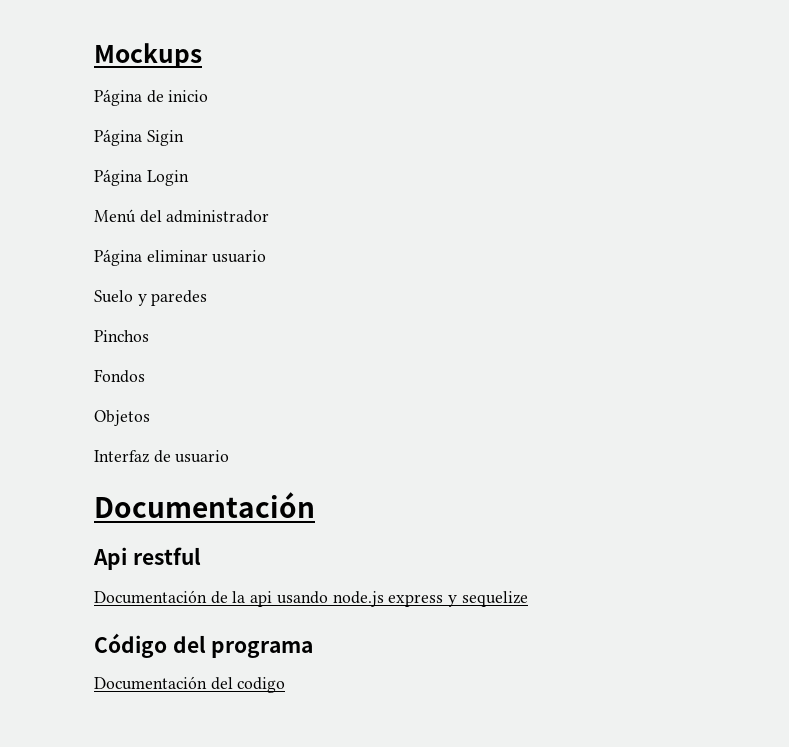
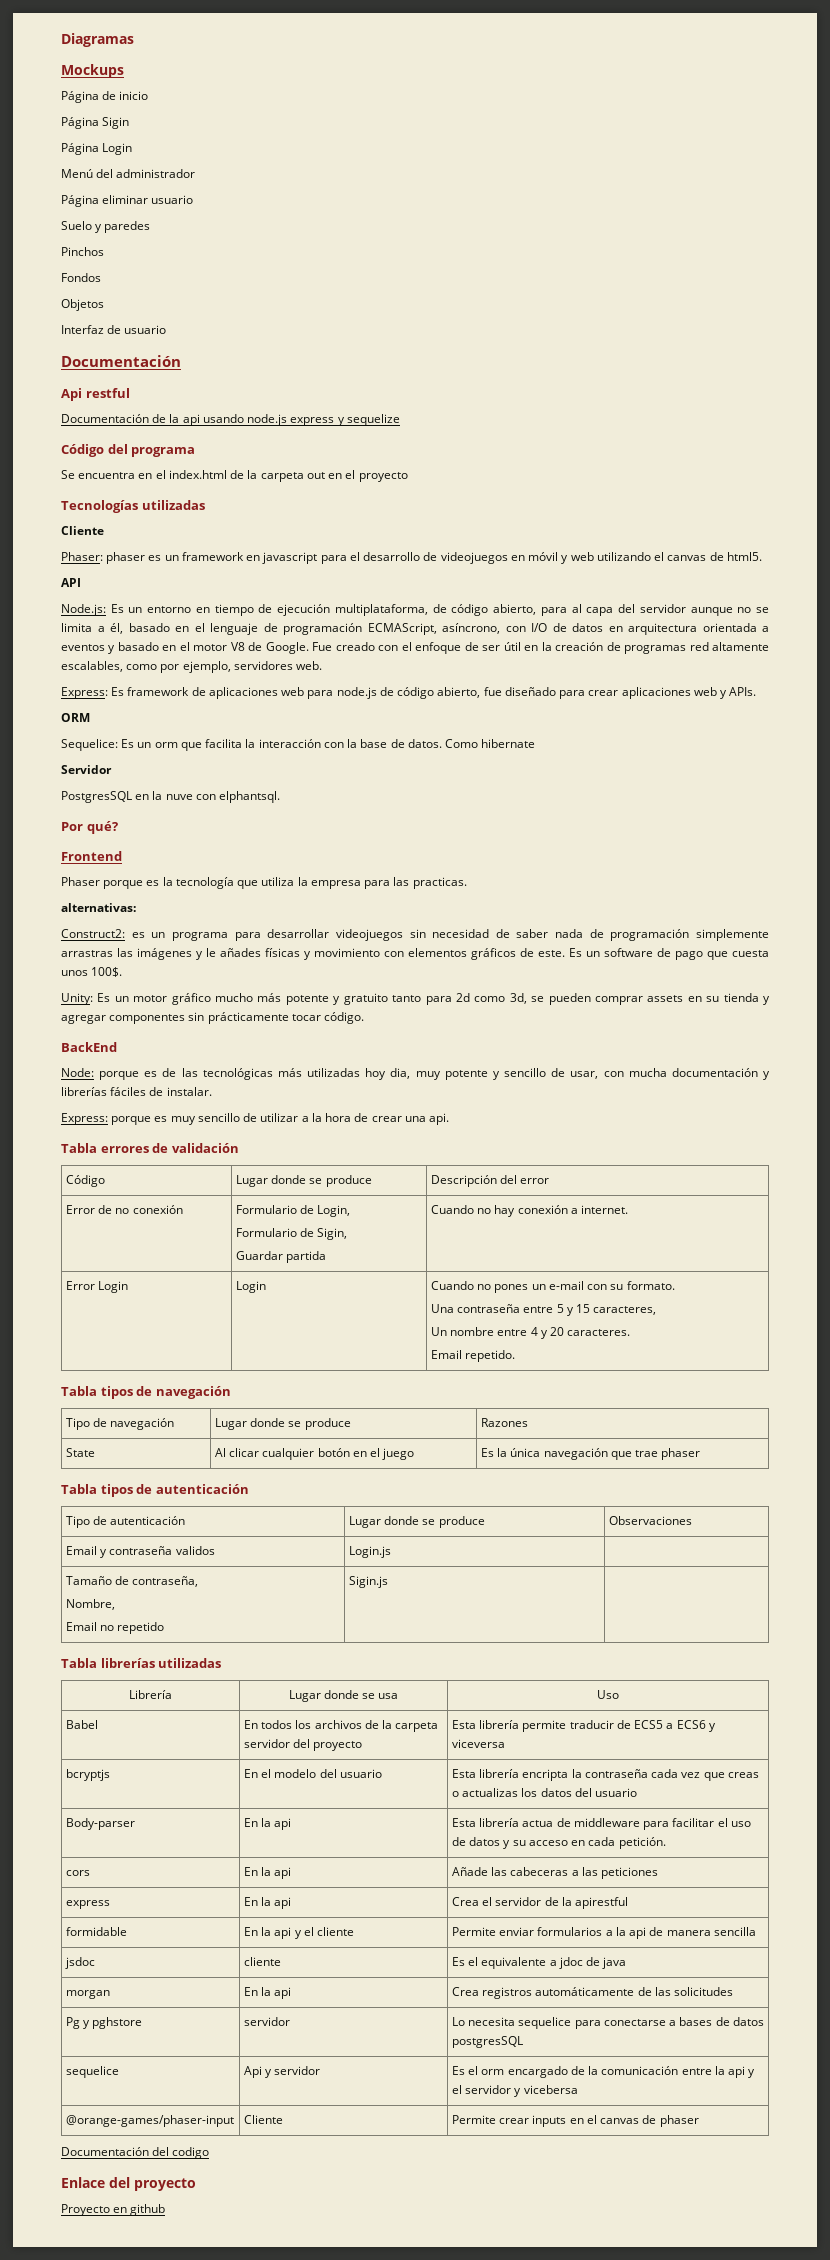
(94, 55) none -> [61,33,134,47] Diagramas //
[94,676,286,693] Documentación del codigo -> [61,470,408,482] [61,500,205,513] [61,526,104,535] [61,552,762,564] [61,578,81,587] [61,604,769,616] [61,623,769,635] [61,642,770,654] [61,661,323,673] [61,687,757,699] [61,713,90,722] [61,739,536,751] [61,765,112,774] [61,791,281,803] [61,821,118,834] [61,851,122,861] [61,877,467,889] [61,903,136,912] [61,929,769,941] [61,948,769,960] [61,967,123,977] [61,993,770,1005] [61,1012,365,1024] [61,1042,117,1052] [61,1068,770,1080] [61,1087,212,1096] [61,1113,450,1125] [61,1143,239,1153] [65,1175,105,1187] [235,1175,372,1187] [430,1175,550,1187] [65,1205,183,1214] [235,1205,351,1217] [235,1228,348,1240] [235,1251,327,1263] [430,1205,629,1217] [65,1281,129,1293] [235,1281,266,1293] [430,1281,675,1293] [430,1304,657,1316] [430,1327,631,1339] [430,1350,516,1362] [61,1386,231,1399] [65,1418,175,1430] [214,1418,351,1430] [480,1418,528,1427] [65,1448,95,1457] [214,1448,415,1460] [480,1448,701,1460] [61,1484,249,1497] [65,1516,186,1528] [348,1516,485,1528] [608,1516,692,1525] [65,1546,215,1558] [348,1546,391,1558] [65,1576,199,1587] [65,1599,115,1610] [65,1622,165,1634] [348,1576,388,1588] [61,1658,222,1668] [129,1690,172,1699] [288,1690,399,1702] [597,1690,619,1699] [65,1720,98,1729] [243,1720,439,1732] [243,1739,363,1751] [451,1720,716,1732] [451,1739,505,1748] [65,1769,110,1781] [243,1769,382,1778] [451,1769,759,1781] [451,1788,638,1797] [65,1818,135,1830] [243,1818,292,1830] [451,1818,751,1830] [451,1837,666,1849] [65,1870,90,1876] [243,1867,292,1879] [451,1867,659,1879] [65,1900,110,1909] [243,1897,292,1909] [451,1897,629,1909] [65,1927,127,1936] [243,1927,355,1939] [451,1927,756,1939] [64,1957,95,1969] [243,1957,281,1966] [451,1957,627,1969] [65,1990,110,1999] [243,1987,292,1999] [451,1987,734,1999] [65,2017,143,2029] [243,2017,290,2026] [451,2017,764,2029] [451,2036,523,2048] [65,2066,119,2078] [243,2066,321,2078] [451,2066,756,2078] [451,2085,578,2097] [65,2115,234,2127] [243,2115,283,2124] [451,2115,699,2127] [61,2147,210,2159] [61,2177,196,2191] [61,2204,166,2216] Se encuentra en el index.html de la carpeta out en el proyecto // Tecnologías utilizadas // Cliente // Phaser: phaser es un framework en javascript para el desarrollo de videojuegos en móvil y web utilizando el canvas de html5. // API // Node.js: Es un entorno en tiempo de ejecución multiplataforma, de código abierto, para al capa del servidor aunque no se limita a él, basado en el lenguaje de programación ECMAScript, asíncrono, con I/O de datos en arquitectura orientada a eventos y basado en el motor V8 de Google. Fue creado con el enfoque de ser útil en la creación de programas red altamente escalables, como por ejemplo, servidores web. // Express: Es framework de aplicaciones web para node.js de código abierto, fue diseñado para crear aplicaciones web y APIs. // ORM // Sequelice: Es un orm que facilita la interacción con la base de datos. Como hibernate // Servidor // PostgresSQL en la nuve con elphantsql. // Por qué? // Frontend // Phaser porque es la tecnología que utiliza la empresa para las practicas. // alternativas: // Construct2: es un programa para desarrollar videojuegos sin necesidad de saber nada de programación simplemente arrastras las imágenes y le añades físicas y movimiento con elementos gráficos de este. Es un software de pago que cuesta unos 100$. // Unity: Es un motor gráfico mucho más potente y gratuito tanto para 2d como 3d, se pueden comprar assets en su tienda y agregar componentes sin prácticamente tocar código. // BackEnd // Node: porque es de las tecnológicas más utilizadas hoy dia, muy potente y sencillo de usar, con mucha documentación y librerías fáciles de instalar. // Express: porque es muy sencillo de utilizar a la hora de crear una api. // Tabla errores de validación // Código | Lugar donde se produce | Descripción del error // Error de no conexión | Formulario de Login, // Formulario de Sigin, // Guardar partida | Cuando no hay conexión a internet. // Error Login | Login | Cuando no pones un e-mail con su formato. // Una contraseña entre 5 y 15 caracteres, // Un nombre entre 4 y 20 caracteres. // Email repetido. // Tabla tipos de navegación // Tipo de navegación | Lugar donde se produce | Razones // State | Al clicar cualquier botón en el juego | Es la única navegación que trae phaser // Tabla tipos de autenticación // Tipo de autenticación | Lugar donde se produce | Observaciones // Email y contraseña validos | Login.js | // Tamaño de contraseña, // Nombre, // Email no repetido | Sigin.js | // Tabla librerías utilizadas // Librería | Lugar donde se usa | Uso // Babel | En todos los archivos de la carpeta servidor del proyecto | Esta librería permite traducir de ECS5 a ECS6 y viceversa // bcryptjs | En el modelo del usuario | Esta librería encripta la contraseña cada vez que creas o actualizas los datos del usuario // Body-parser | En la api | Esta librería actua de middleware para facilitar el uso de datos y su acceso en cada petición. // cors | En la api | Añade las cabeceras a las peticiones // express | En la api | Crea el servidor de la apirestful // formidable | En la api y el cliente | Permite enviar formularios a la api de manera sencilla // jsdoc | cliente | Es el equivalente a jdoc de java // morgan | En la api | Crea registros automáticamente de las solicitudes // Pg y pghstore | servidor | Lo necesita sequelice para conectarse a bases de datos postgresSQL // sequelice | Api y servidor | Es el orm encargado de la comunicación entre la api y el servidor y vicebersa // @orange-games/phaser-input | Cliente | Permite crear inputs en el canvas de phaser // Documentación del codigo // Enlace del proyecto // Proyecto en github

